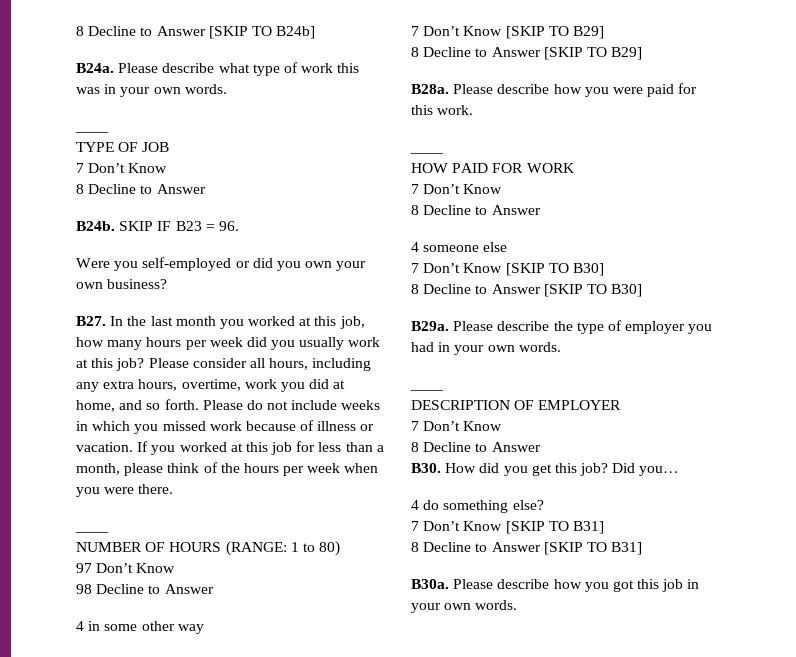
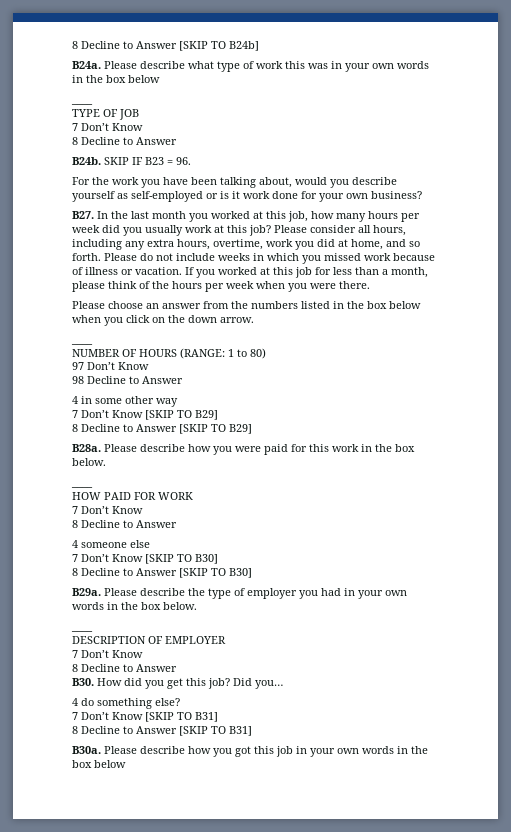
[184,84,227,94] words. -> [397,61,429,69] [72,75,160,83] words in the box below
[76,257,333,271] Were you self-employed or did you own -> [72,177,397,188] [72,191,317,202] For the work you have been talking about, would you describe yourself as self-employed or is it work done for
(174, 489) none -> [72,301,421,309] [72,315,254,326] // Please choose an answer from the numbers listed in the box below when you click on the down arrow.
[437,105,474,115] work. -> [332,444,415,452] [72,458,106,466] work in the box below.
[518,342,561,352] words. -> [72,602,197,610] words in the box below.
[475,600,518,610] words. -> [362,746,428,754] [72,760,126,768] words in the box below

